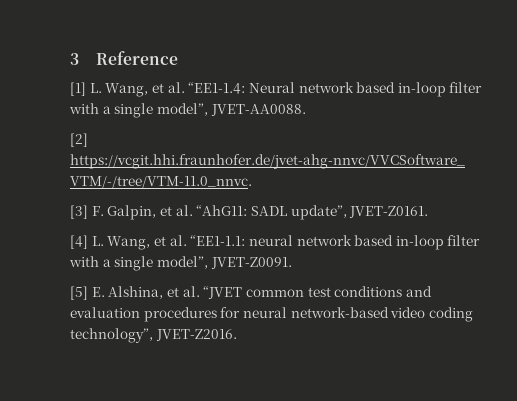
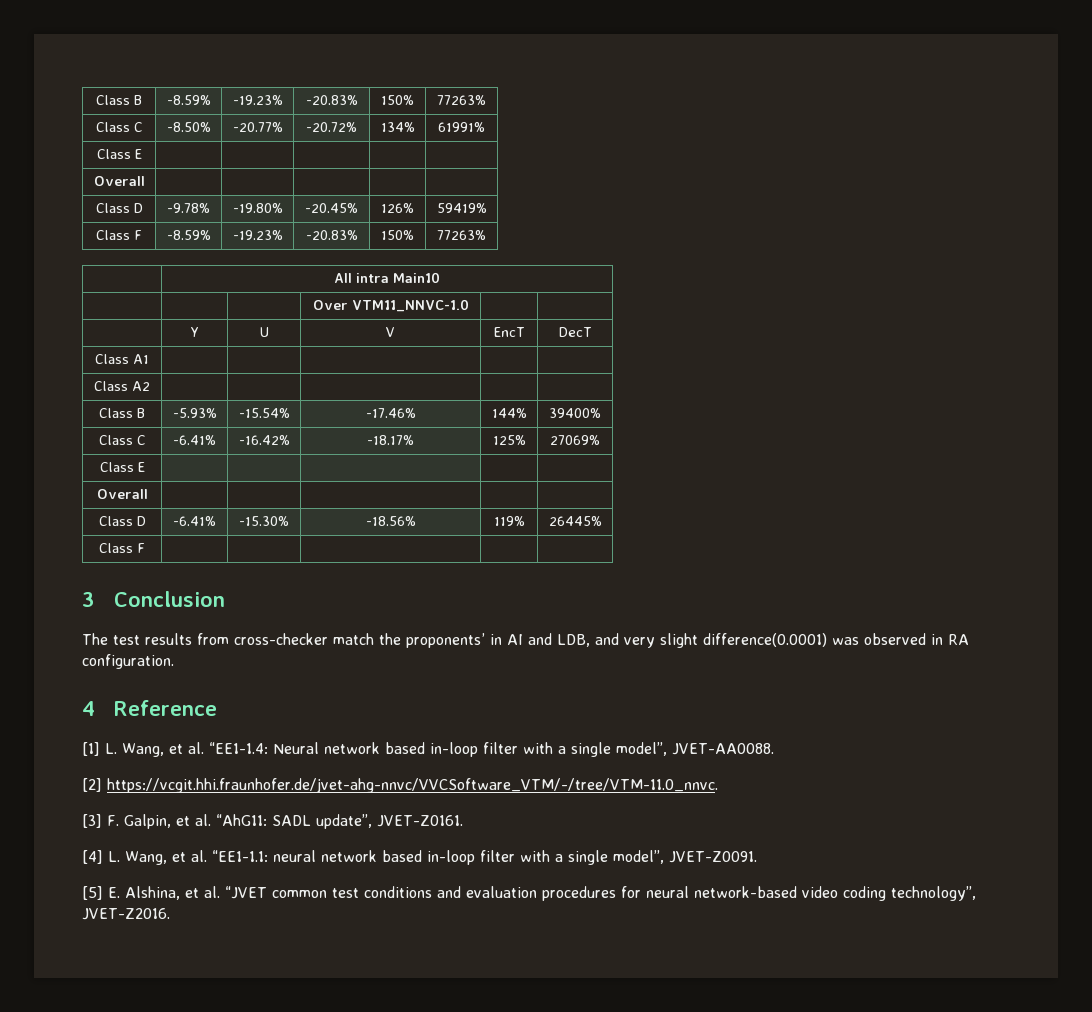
[70,53,79,65] 3 -> [96,95,142,105] [166,95,211,105] [232,95,283,105] [305,95,358,105] [381,95,414,105] [437,95,486,105] [95,122,143,132] [166,122,211,132] [232,122,283,132] [306,122,357,132] [380,122,415,132] [438,122,485,132] [96,149,142,159] [93,176,145,186] [95,203,143,213] [167,203,210,213] [232,203,283,213] [305,203,358,213] [381,203,414,213] [436,203,487,213] [96,230,142,240] [166,230,211,240] [232,230,283,240] [305,230,358,240] [381,230,414,240] [437,230,486,240] [334,272,440,283] [312,299,469,312] [190,327,199,337] [259,327,269,337] [386,327,395,337] [494,327,524,337] [559,327,591,337] [95,354,149,364] [94,381,150,391] [99,408,145,418] [172,408,217,418] [238,408,290,418] [365,408,416,418] [491,408,527,418] [549,408,601,418] [98,435,146,445] [173,435,216,445] [238,435,290,445] [367,435,414,445] [492,435,526,445] [550,435,600,445] [99,462,145,472] [96,489,148,499] [98,516,146,526] [173,516,216,526] [239,516,289,526] [365,516,416,526] [493,516,525,526] [548,516,602,526] [99,543,145,553] [82,591,225,607] [82,633,969,648] [82,654,174,669] [82,701,95,716] Class B | -8.59% | -19.23% | -20.83% | 150% | 77263% // Class C | -8.50% | -20.77% | -20.72% | 134% | 61991% // Class E | | | | | // Overall | | | | | // Class D | -9.78% | -19.80% | -20.45% | 126% | 59419% // Class F | -8.59% | -19.23% | -20.83% | 150% | 77263% // | All intra Main10 // | | | Over VTM11_NNVC-1.0 | | // | Y | U | V | EncT | DecT // Class A1 | | | | | // Class A2 | | | | | // Class B | -5.93% | -15.54% | -17.46% | 144% | 39400% // Class C | -6.41% | -16.42% | -18.17% | 125% | 27069% // Class E | | | | | // Overall | | | | | // Class D | -6.41% | -15.30% | -18.56% | 119% | 26445% // Class F | | | | | // 3 Conclusion // The test results from cross-checker match the proponents’ in AI and LDB, and very slight difference(0.0001) was observed in RA configuration. // 4

